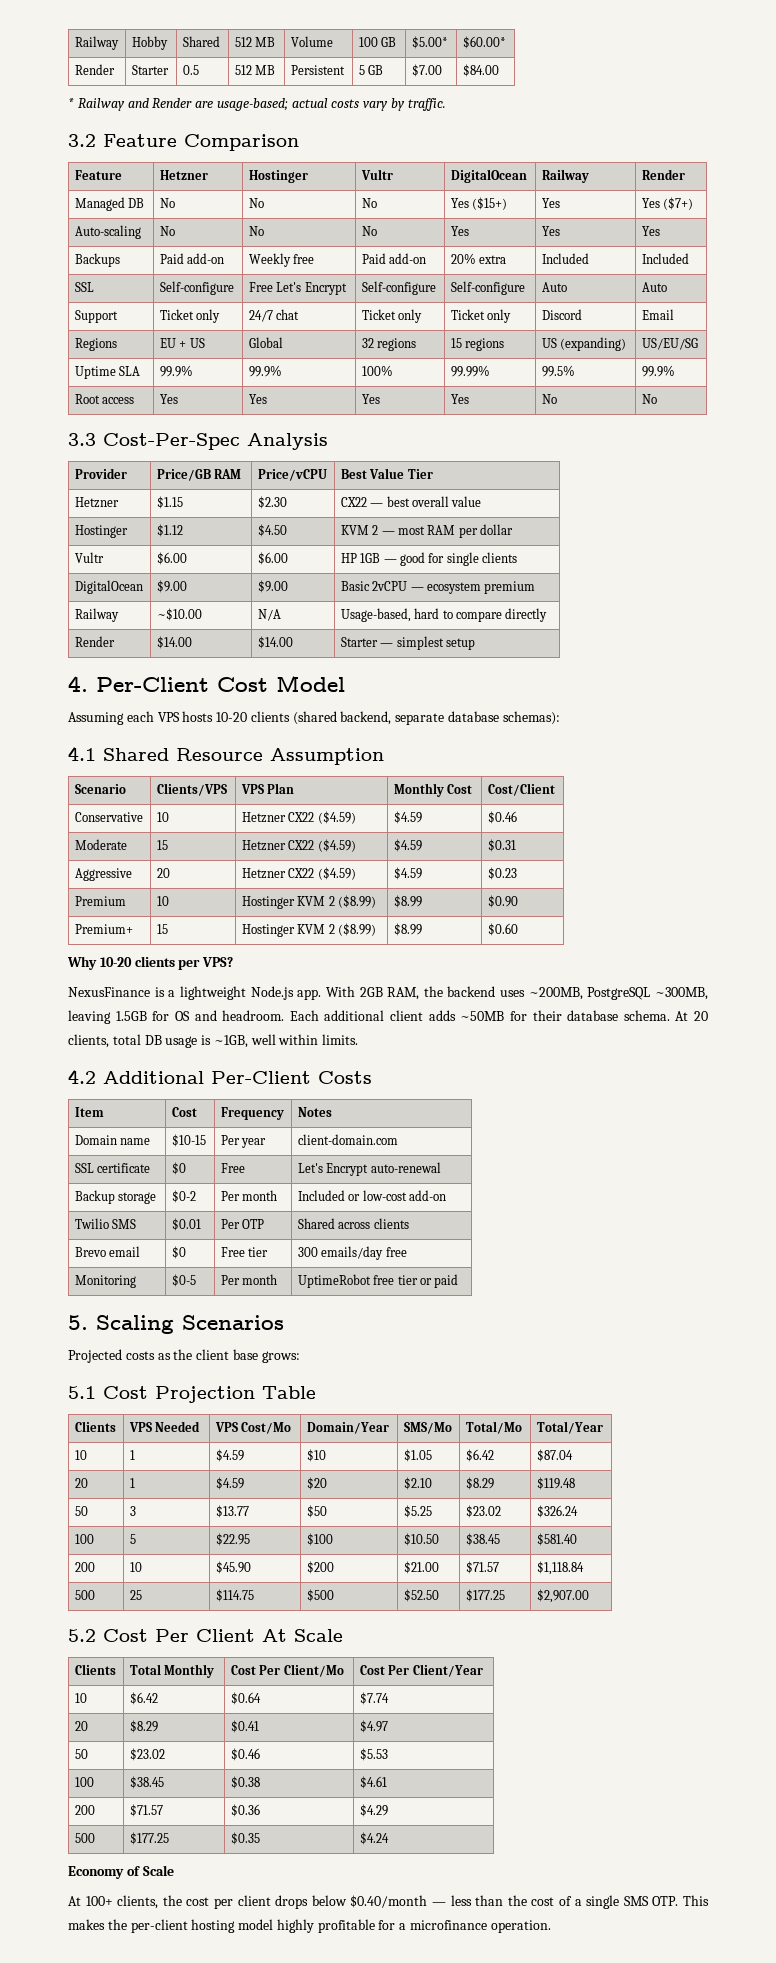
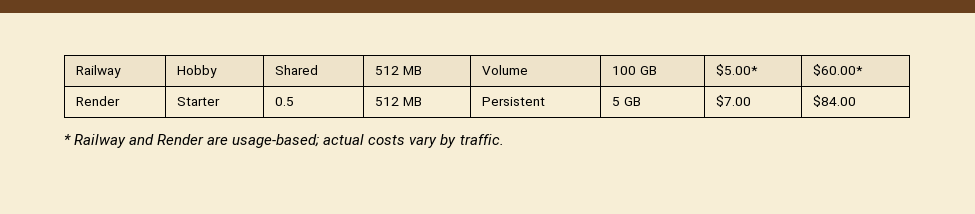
[68,134,299,151] [74,170,122,180] [159,170,208,180] [248,170,308,183] [360,169,393,180] [450,169,527,183] [541,169,589,183] [641,169,685,180] [74,197,145,211] [159,198,175,208] [248,198,264,208] [361,198,377,208] [450,197,508,210] [541,198,560,208] [641,197,694,210] [74,225,141,239] [159,226,175,236] [248,226,264,236] [361,226,377,236] [450,226,469,236] [541,226,560,236] [641,226,660,236] [74,253,120,267] [159,253,225,264] [248,253,315,267] [361,253,427,264] [450,253,507,264] [541,253,589,264] [641,253,689,264] [74,282,94,292] [159,281,234,295] [248,282,347,295] [361,281,436,295] [450,281,525,295] [541,282,567,292] [641,282,667,292] [74,310,118,323] [159,309,221,323] [248,309,300,322] [361,309,423,323] [450,309,512,323] [541,309,582,320] [641,309,674,320] [74,338,117,351] [159,338,205,348] [248,337,283,348] [361,338,417,351] [450,338,505,351] [541,337,627,351] [641,338,698,350] [74,366,141,379] [159,365,193,377] [248,365,282,377] [361,365,393,376] [450,365,490,377] [541,365,575,377] [641,365,675,377] [74,394,135,404] [159,394,178,404] [248,394,267,404] [361,394,380,404] [450,394,469,404] [541,394,557,404] [641,394,657,404] [68,433,328,450] [74,468,127,479] [156,469,242,481] [257,469,327,481] [340,468,433,479] [74,497,119,508] [156,496,183,509] [257,496,287,509] [340,496,482,507] [74,525,128,538] [156,524,183,537] [257,524,287,537] [340,524,514,538] [74,552,104,563] [156,552,187,565] [257,552,288,565] [340,552,518,566] [74,580,143,594] [156,580,187,593] [257,580,288,593] [340,581,536,594] [74,608,119,622] [156,608,202,621] [257,609,281,621] [340,608,548,622] [74,636,115,647] [156,636,192,649] [257,636,293,649] [340,636,476,650] [68,675,345,692] [68,711,560,725] [68,746,384,765] [74,784,126,794] [156,783,227,796] [240,783,295,794] [393,783,473,797] [487,783,555,796] [74,812,143,822] [156,812,169,822] [241,811,356,824] [393,811,422,824] [487,811,517,824] [74,839,127,850] [156,840,168,850] [241,839,356,852] [393,839,422,852] [487,839,516,852] [74,868,132,881] [156,868,170,878] [241,867,356,880] [393,867,422,880] [487,867,517,880] [74,896,126,906] [156,896,169,906] [241,895,377,909] [393,895,422,908] [487,895,518,908] [74,924,133,934] [156,924,168,934] [241,923,377,937] [393,923,422,936] [487,923,518,936] [67,956,234,970] [68,986,708,1000] [68,1010,708,1024] [68,1034,359,1048] [68,1069,372,1084] [74,1107,104,1117] [171,1107,197,1117] [220,1107,284,1120] [297,1107,332,1117] [74,1135,151,1145] [171,1134,206,1147] [220,1135,267,1148] [297,1134,398,1145] [74,1163,151,1173] [171,1162,186,1175] [220,1163,245,1173] [297,1162,441,1176] [74,1190,157,1204] [171,1190,196,1203] [220,1190,278,1201] [297,1190,447,1201] [74,1218,137,1229] [171,1218,201,1231] [220,1219,265,1229] [297,1218,409,1229] [74,1246,141,1257] [171,1246,186,1259] [220,1247,269,1257] [297,1246,407,1260] [74,1275,136,1288] [171,1274,196,1287] [220,1274,278,1285] [297,1274,459,1288] [68,1315,284,1334] [68,1349,300,1363] [68,1386,316,1403] [74,1421,116,1432] [128,1421,201,1432] [214,1422,292,1434] [306,1422,389,1434] [403,1422,452,1434] [465,1421,522,1434] [536,1421,603,1434] [74,1450,87,1460] [129,1450,135,1460] [215,1449,244,1462] [306,1449,326,1462] [403,1449,432,1462] [465,1449,494,1462] [536,1449,573,1462] [74,1478,88,1488] [129,1478,135,1488] [215,1477,244,1490] [306,1477,327,1490] [403,1477,432,1490] [465,1477,494,1490] [536,1477,575,1490] [74,1506,88,1516] [129,1506,136,1516] [215,1505,249,1518] [306,1505,327,1518] [403,1505,432,1518] [465,1505,501,1518] [536,1505,578,1518] [74,1534,94,1544] [129,1534,136,1544] [215,1533,250,1546] [306,1533,333,1546] [403,1533,439,1546] [465,1533,500,1546] [536,1533,577,1546] [74,1562,95,1572] [129,1562,142,1572] [215,1561,251,1574] [306,1561,334,1574] [403,1561,439,1574] [465,1561,499,1574] [536,1561,584,1575] [74,1590,95,1600] [129,1590,142,1600] [215,1589,254,1602] [306,1589,334,1602] [403,1589,439,1602] [465,1589,505,1602] [536,1589,589,1603] [68,1629,343,1642] [74,1664,116,1675] [129,1664,215,1678] [230,1664,344,1677] [359,1664,483,1677] [74,1693,87,1703] [129,1692,158,1705] [230,1692,261,1705] [359,1692,389,1705] [74,1721,88,1731] [129,1720,158,1733] [230,1720,259,1733] [359,1720,388,1733] [74,1749,88,1759] [129,1748,165,1761] [230,1748,260,1761] [359,1748,388,1761] [74,1777,94,1787] [129,1776,164,1789] [230,1776,260,1789] [359,1776,387,1789] [74,1805,95,1815] [129,1804,163,1817] [230,1804,260,1817] [359,1804,388,1817] [74,1833,95,1843] [129,1832,169,1845] [230,1832,260,1845] [359,1832,389,1845] [68,1865,174,1879] [68,1895,710,1909] [68,1919,551,1933] // 3.2 Feature Comparison // Feature | Hetzner | Hostinger | Vultr | DigitalOcean | Railway | Render // Managed DB | No | No | No | Yes ($15+) | Yes | Yes ($7+) // Auto-scaling | No | No | No | Yes | Yes | Yes // Backups | Paid add-on | Weekly free | Paid add-on | 20% extra | Included | Included // SSL | Self-configure | Free Let's Encrypt | Self-configure | Self-configure | Auto | Auto // Support | Ticket only | 24/7 chat | Ticket only | Ticket only | Discord | Email // Regions | EU + US | Global | 32 regions | 15 regions | US (expanding) | US/EU/SG // Uptime SLA | 99.9% | 99.9% | 100% | 99.99% | 99.5% | 99.9% // Root access | Yes | Yes | Yes | Yes | No | No // 3.3 Cost-Per-Spec Analysis // Provider | Price/GB RAM | Price/vCPU | Best Value Tier // Hetzner | $1.15 | $2.30 | CX22 — best overall value // Hostinger | $1.12 | $4.50 | KVM 2 — most RAM per dollar // Vultr | $6.00 | $6.00 | HP 1GB — good for single clients // DigitalOcean | $9.00 | $9.00 | Basic 2vCPU — ecosystem premium // Railway | ~$10.00 | N/A | Usage-based, hard to compare directly // Render | $14.00 | $14.00 | Starter — simplest setup // 4. Per-Client Cost Model // Assuming each VPS hosts 10-20 clients (shared backend, separate database schemas): // 4.1 Shared Resource Assumption // Scenario | Clients/VPS | VPS Plan | Monthly Cost | Cost/Client // Conservative | 10 | Hetzner CX22 ($4.59) | $4.59 | $0.46 // Moderate | 15 | Hetzner CX22 ($4.59) | $4.59 | $0.31 // Aggressive | 20 | Hetzner CX22 ($4.59) | $4.59 | $0.23 // Premium | 10 | Hostinger KVM 2 ($8.99) | $8.99 | $0.90 // Premium+ | 15 | Hostinger KVM 2 ($8.99) | $8.99 | $0.60 // Why 10-20 clients per VPS? // NexusFinance is a lightweight Node.js app. With 2GB RAM, the backend uses ~200MB, PostgreSQL ~300MB, leaving 1.5GB for OS and headroom. Each additional client adds ~50MB for their database schema. At 20 clients, total DB usage is ~1GB, well within limits. // 4.2 Additional Per-Client Costs // Item | Cost | Frequency | Notes // Domain name | $10-15 | Per year | client-domain.com // SSL certificate | $0 | Free | Let's Encrypt auto-renewal // Backup storage | $0-2 | Per month | Included or low-cost add-on // Twilio SMS | $0.01 | Per OTP | Shared across clients // Brevo email | $0 | Free tier | 300 emails/day free // Monitoring | $0-5 | Per month | UptimeRobot free tier or paid // 5. Scaling Scenarios // Projected costs as the client base grows: // 5.1 Cost Projection Table // Clients | VPS Needed | VPS Cost/Mo | Domain/Year | SMS/Mo | Total/Mo | Total/Year // 10 | 1 | $4.59 | $10 | $1.05 | $6.42 | $87.04 // 20 | 1 | $4.59 | $20 | $2.10 | $8.29 | $119.48 // 50 | 3 | $13.77 | $50 | $5.25 | $23.02 | $326.24 // 100 | 5 | $22.95 | $100 | $10.50 | $38.45 | $581.40 // 200 | 10 | $45.90 | $200 | $21.00 | $71.57 | $1,118.84 // 500 | 25 | $114.75 | $500 | $52.50 | $177.25 | $2,907.00 // 5.2 Cost Per Client At Scale // Clients | Total Monthly | Cost Per Client/Mo | Cost Per Client/Year // 10 | $6.42 | $0.64 | $7.74 // 20 | $8.29 | $0.41 | $4.97 // 50 | $23.02 | $0.46 | $5.53 // 100 | $38.45 | $0.38 | $4.61 // 200 | $71.57 | $0.36 | $4.29 // 500 | $177.25 | $0.35 | $4.24 // Economy of Scale // At 100+ clients, the cost per client drops below $0.40/month — less than the cost of a single SMS OTP. This makes the per-client hosting model highly profitable for a microfinance operation. -> (504, 139) none

